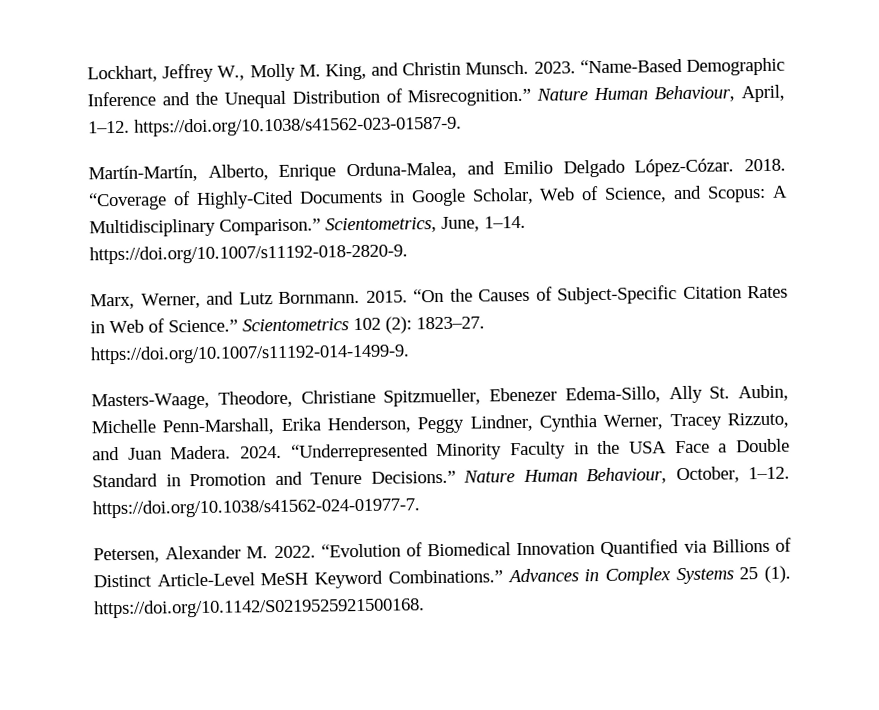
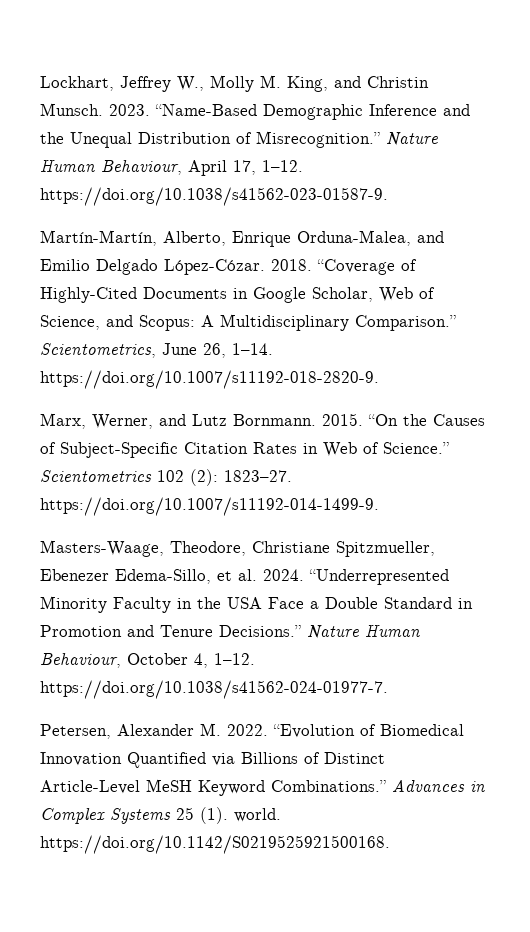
[740,84,785,103] April, -> [188,160,256,176] April 17,
[441,216,480,232] June, -> [162,343,226,358] June 26,
[668,384,789,404] [91,412,789,436] [92,445,232,461] Ally St. Aubin, Michelle Penn-Marshall, Erika Henderson, Peggy Lindner, Cynthia Werner, Tracey Rizzuto, and Juan Madera. -> [217,569,257,581] et al.
[675,466,740,484] October, -> [127,653,208,668] October 4,
(791, 574) none -> [234,808,281,822] world.

